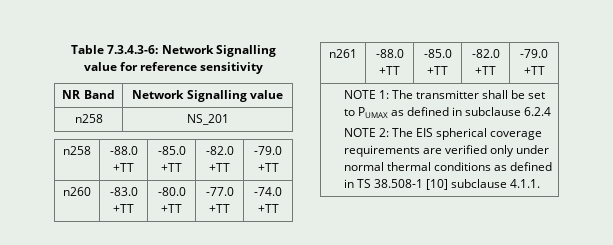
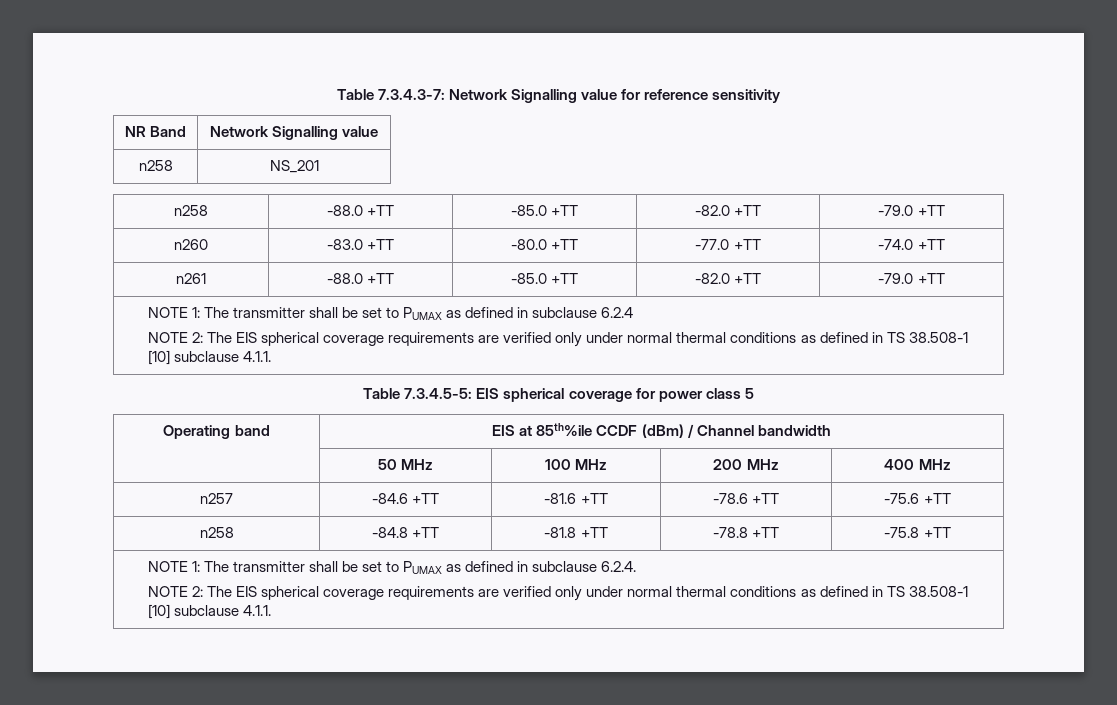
[71,45,159,54] Table 7.3.4.3-6: -> [336,89,445,100] Table 7.3.4.3-7:
(541, 183) none -> [363,388,754,402] [163,425,270,439] [492,423,831,438] [377,459,434,470] [544,459,608,470] [713,459,779,470] [884,459,951,470] [200,493,233,504] [371,493,440,504] [544,493,608,504] [712,493,780,504] [884,493,951,504] [199,527,234,538] [371,527,440,538] [544,527,608,538] [712,527,780,538] [884,527,951,538] [147,561,637,574] [147,586,968,601] [147,604,271,619] // Table 7.3.4.5-5: EIS spherical coverage for power class 5 // Operating band | EIS at 85th%ile CCDF (dBm) / Channel bandwidth // | 50 MHz | 100 MHz | 200 MHz | 400 MHz // n257 | -84.6 +TT | -81.6 +TT | -78.6 +TT | -75.6 +TT // n258 | -84.8 +TT | -81.8 +TT | -78.8 +TT | -75.8 +TT // NOTE 1: The transmitter shall be set to PUMAX as defined in subclause 6.2.4. // NOTE 2: The EIS spherical coverage requirements are verified only under normal thermal conditions as defined in TS 38.508-1 [10] subclause 4.1.1.

